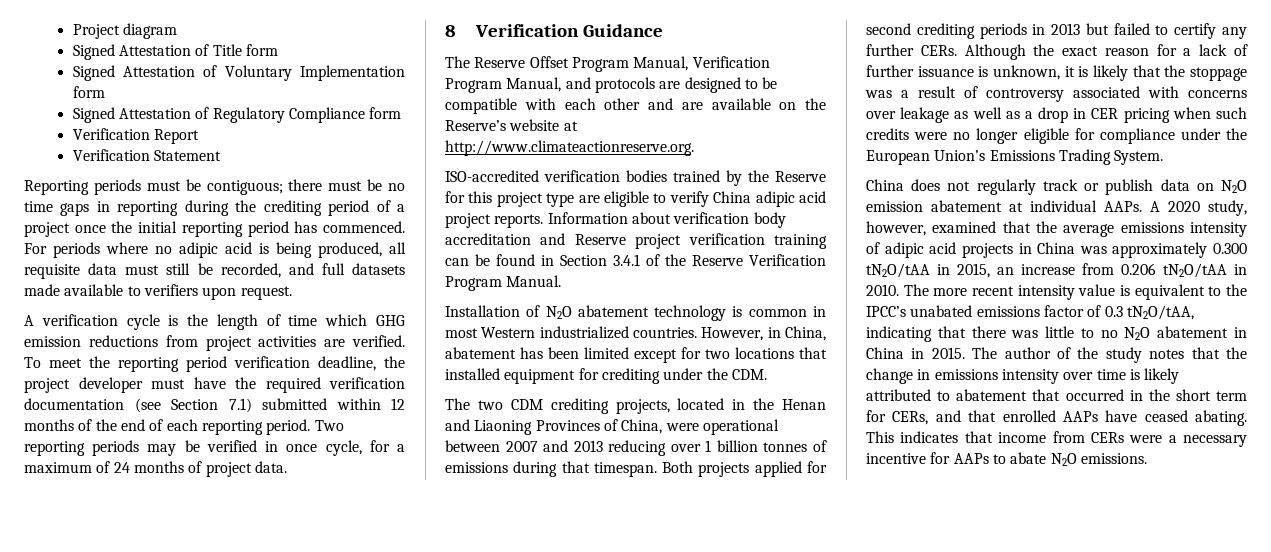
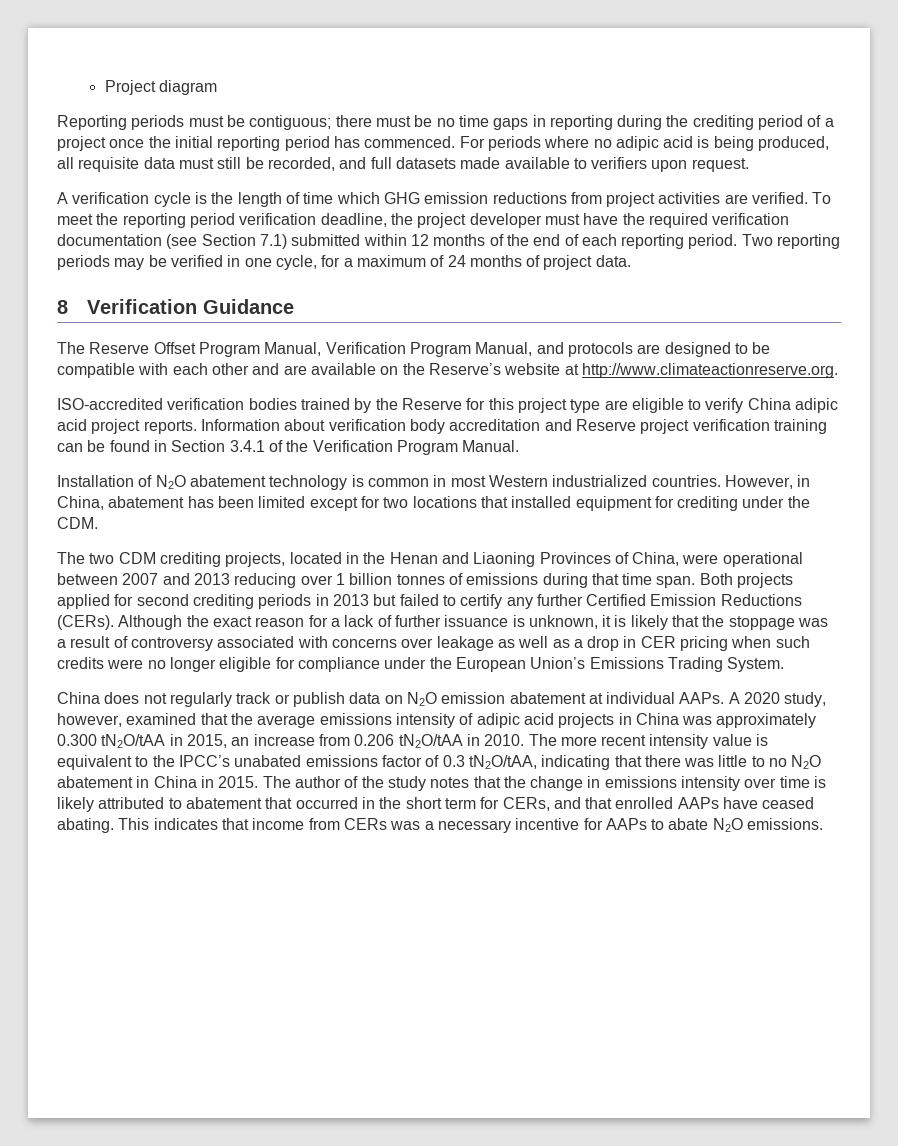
[72,44,278,60] [72,65,405,81] [72,86,105,98] [72,107,402,123] [72,128,200,144] [72,149,222,161] // Signed Attestation of Title form // Signed Attestation of Voluntary Implementation form // Signed Attestation of Regulatory Compliance form // Verification Report // Verification Statement -> (218, 87) none
[286,444,318,452] once -> [244,258,272,267] one
[692,255,743,266] Reserve -> (309, 446) none
[593,462,657,477] timespan. -> [622,573,696,588] time span.
[920,45,957,56] CERs. -> [586,594,802,606] [57,615,114,630] Certified Emission Reductions (CERs).
[1129,435,1163,443] were -> [390,821,421,830] was

